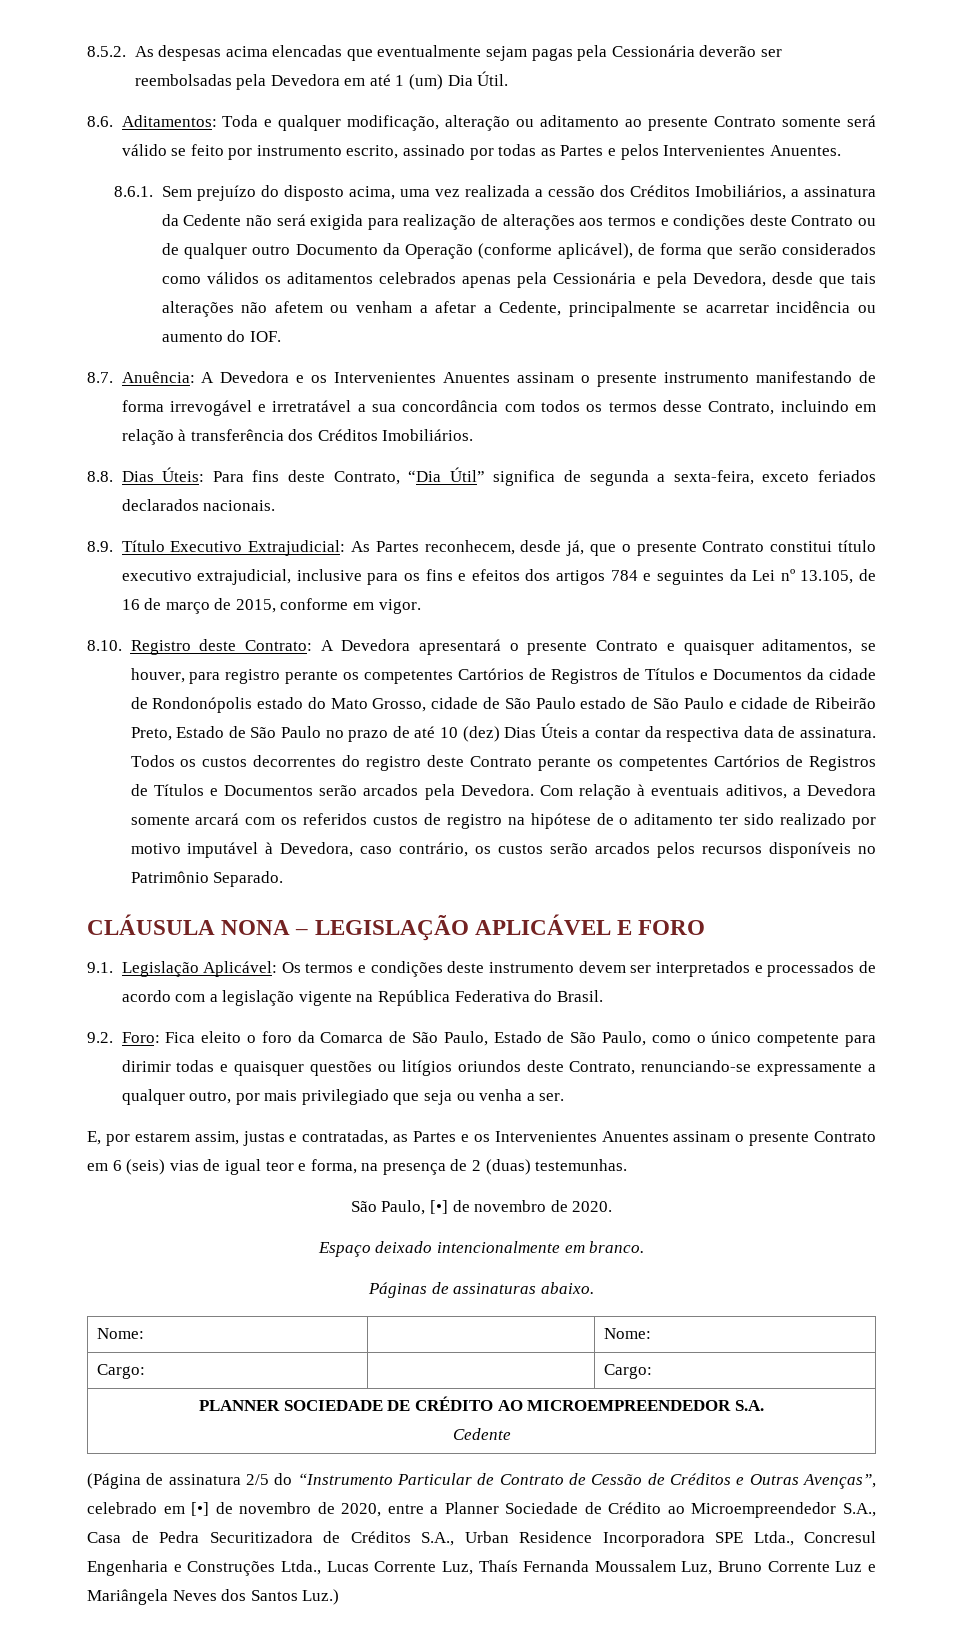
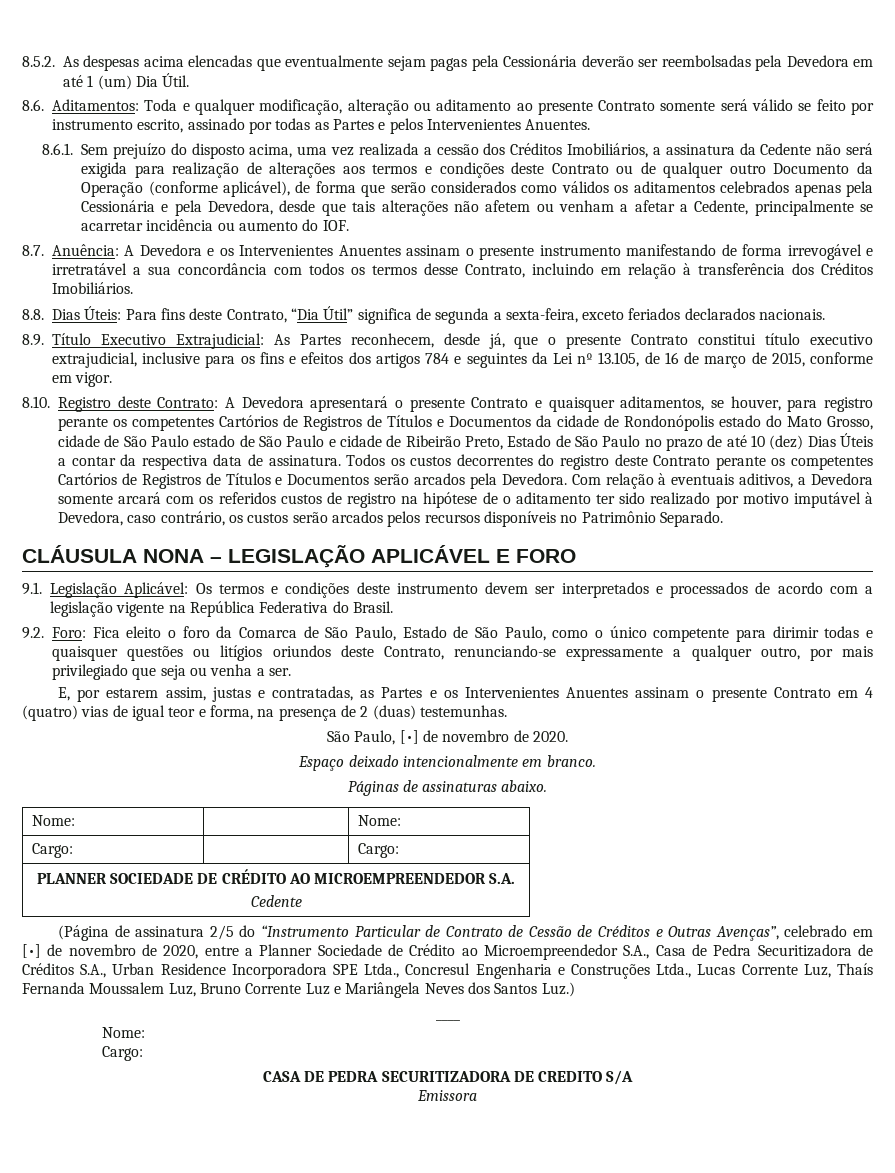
[112,1159,166,1175] 6 (seis) -> [865,687,874,698] [22,705,78,721] 4 (quatro)
(340, 1597) none -> [435,1019,460,1021] [102,1027,146,1038] [102,1046,144,1061] [262,1070,634,1085] [417,1090,477,1101] // ____ // Nome: // Cargo: // CASA DE PEDRA SECURITIZADORA DE CREDITO S/A // Emissora

